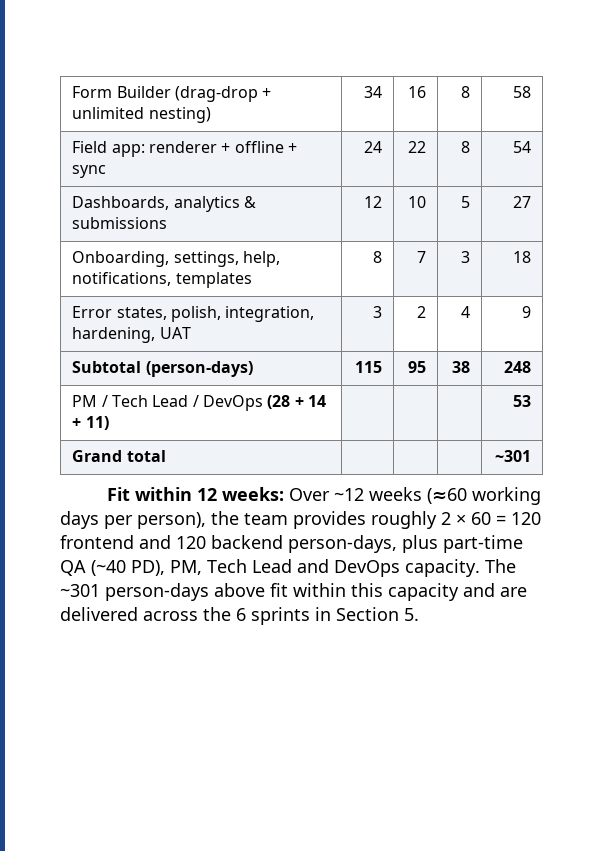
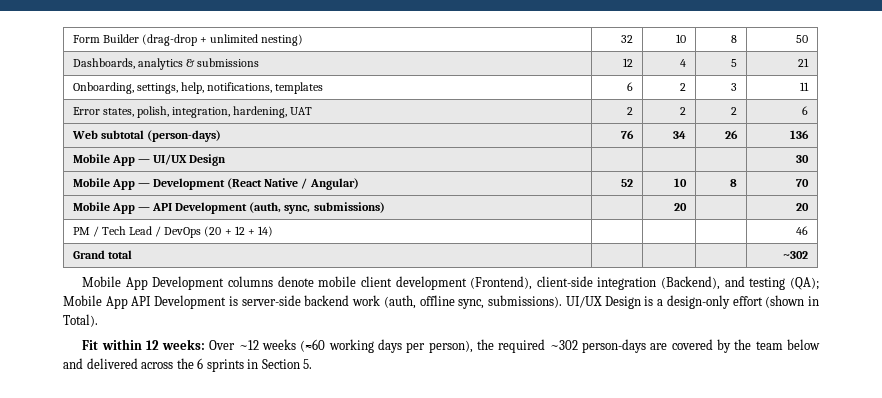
[363,86,382,98] [407,86,426,98] [460,86,470,98] [512,86,531,98] [72,141,297,157] [72,165,107,178] [363,141,382,153] [407,141,426,153] [460,141,470,153] [512,141,531,153] 34 | 16 | 8 | 58 // Field app: renderer + offline + sync | 24 | 22 | 8 | 54 -> [621,35,634,43] [676,34,687,43] [731,35,738,43] [796,35,809,43] 32 | 10 | 8 | 50
[407,196,426,208] 10 -> [680,59,687,67] 4
[512,196,531,208] 27 -> [798,58,810,67] 21
[372,251,382,263] [416,251,426,263] [460,251,470,263] [512,251,531,263] 8 | 7 | 3 | 18 -> [627,82,634,91] [680,83,687,91] [731,83,738,91] [800,82,810,91] 6 | 2 | 3 | 11
[372,306,382,318] [416,306,426,318] [460,306,470,318] [521,306,531,318] [72,361,253,377] [354,361,382,373] [407,361,426,373] [451,361,470,373] [503,361,531,373] 3 | 2 | 4 | 9 // Subtotal (person-days) | 115 | 95 | 38 | 248 -> [627,107,634,115] [680,107,687,115] [731,107,738,115] [802,106,809,115] [71,130,222,142] [621,130,635,139] [673,131,687,139] [725,130,739,139] [790,130,810,139] [72,154,227,166] [796,155,810,163] [72,178,359,190] [621,179,634,187] [674,178,688,187] [730,179,738,187] [796,179,810,187] [72,202,385,214] [674,203,688,211] [796,203,810,211] 2 | 2 | 2 | 6 // Web subtotal (person-days) | 76 | 34 | 26 | 136 // Mobile App — UI/UX Design | | | | 30 // Mobile App — Development (React Native / Angular) | 52 | 10 | 8 | 70 // Mobile App — API Development (auth, sync, submissions) | | 20 | | 20
[267,395,326,409] [72,416,109,430] [512,395,531,407] [72,450,166,462] [494,450,531,462] (28 + 14 + 11) | | | | 53 // Grand total | | | | ~301 -> [204,226,273,237] [796,226,809,235] [72,250,132,259] [783,251,809,259] [82,276,820,290] [63,295,819,309] [63,314,98,327] (20 + 12 + 14) | | | | 46 // Grand total | | | | ~302 // Mobile App Development columns denote mobile client development (Frontend), client-side integration (Backend), and testing (QA); Mobile App API Development is server-side backend work (auth, offline sync, submissions). UI/UX Design is a design-only effort (shown in Total).
[244,511,541,529] [60,535,523,553] [60,559,516,577] [60,583,527,601] team provides roughly 2 × 60 = 120 frontend and 120 backend person-days, plus part-time QA (~40 PD), PM, Tech Lead and DevOps capacity. The ~301 person-days above fit within this capacity and are -> [498,339,820,353] [63,358,83,369] required ~302 person-days are covered by the team below and

